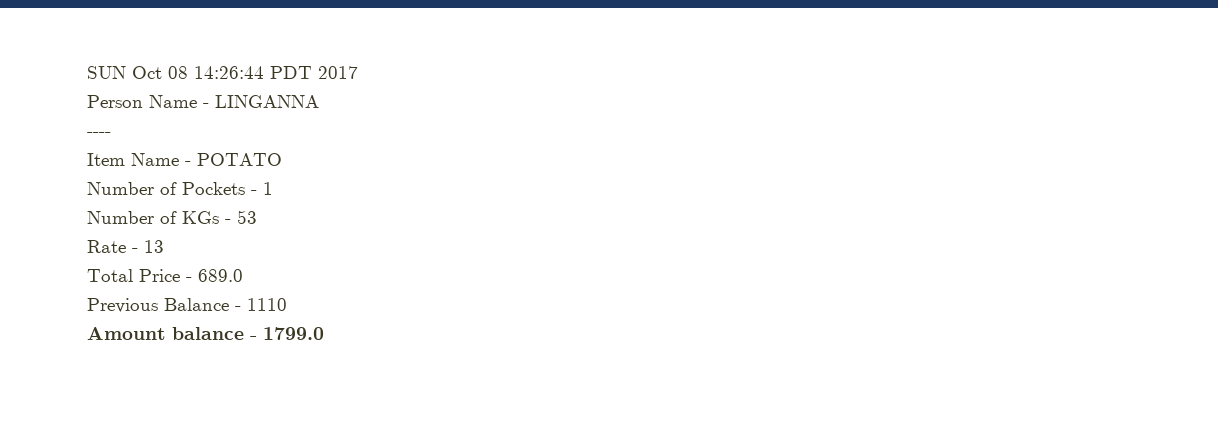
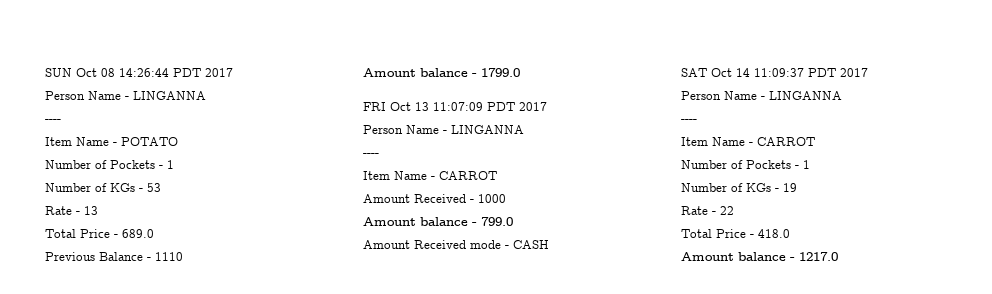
(324, 333) none -> [363,102,547,111] [363,125,524,134] [363,153,379,157] [363,171,497,180] [363,194,506,203] [363,217,513,226] [363,240,549,249] [681,68,868,77] [681,91,842,100] [681,119,697,123] [681,137,815,146] [681,160,810,169] [681,183,797,192] [681,206,734,215] [681,229,790,238] [681,252,838,261] // FRI Oct 13 11:07:09 PDT 2017 // Person Name - LINGANNA // ---- // Item Name - CARROT // Amount Received - 1000 // Amount balance - 799.0 // Amount Received mode - CASH // SAT Oct 14 11:09:37 PDT 2017 // Person Name - LINGANNA // ---- // Item Name - CARROT // Number of Pockets - 1 // Number of KGs - 19 // Rate - 22 // Total Price - 418.0 // Amount balance - 1217.0

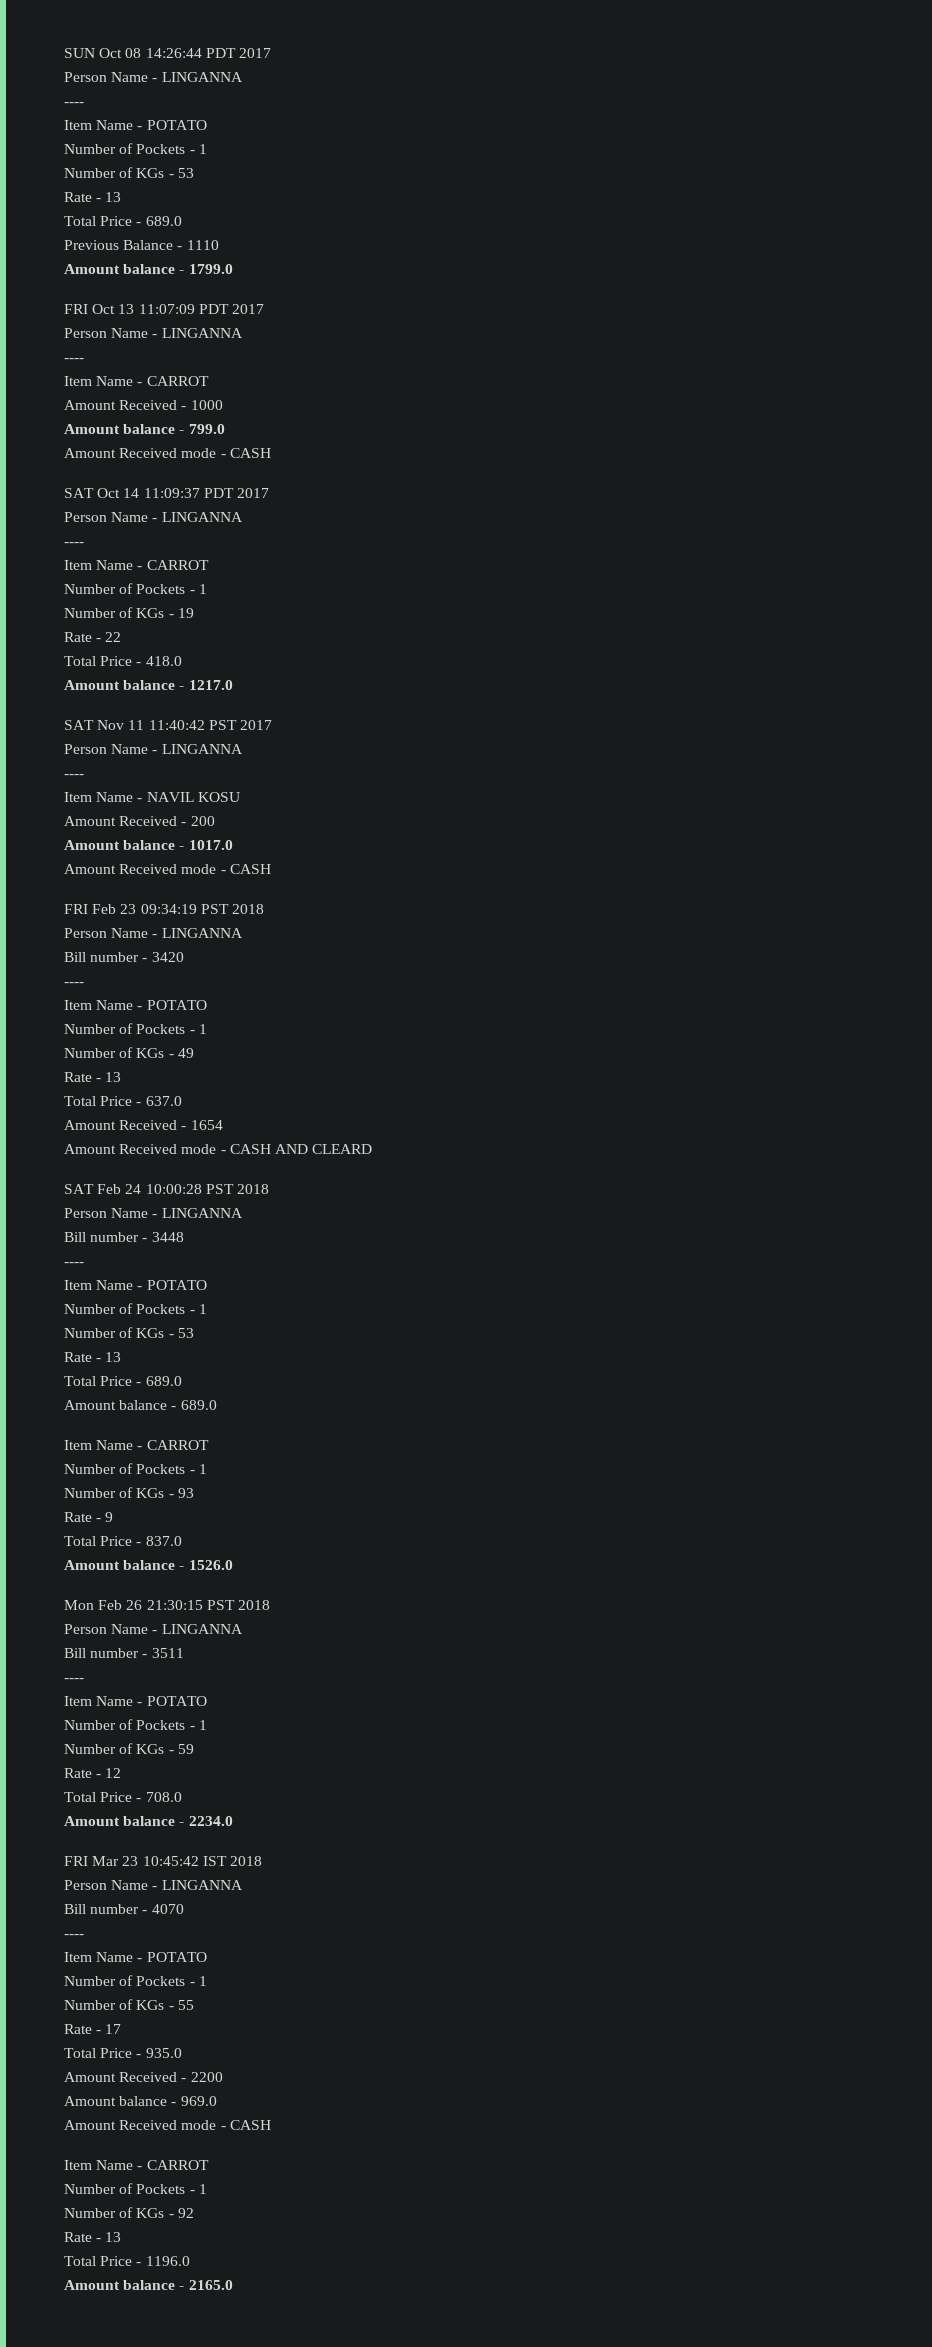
(838, 256) none -> [64,720,272,730] [64,744,243,754] [64,774,84,778] [64,792,240,802] [64,816,215,826] [64,840,233,850] [64,864,271,874] [64,904,264,914] [64,928,243,938] [64,952,184,962] [64,982,84,986] [64,1000,207,1010] [64,1023,207,1034] [64,1047,194,1058] [64,1072,122,1082] [64,1096,182,1106] [64,1120,223,1130] [64,1144,373,1154] [64,1184,269,1194] [64,1208,243,1218] [64,1232,184,1242] [64,1262,84,1266] [64,1280,207,1290] [64,1303,207,1314] [64,1327,194,1338] [64,1352,122,1362] [64,1376,182,1386] [64,1400,217,1410] [64,1440,209,1450] [64,1463,207,1474] [64,1487,194,1498] [64,1512,114,1522] [64,1536,182,1546] [64,1560,233,1570] [64,1600,270,1610] [64,1624,243,1634] [64,1648,184,1658] [64,1678,84,1682] [64,1696,207,1706] [64,1719,207,1730] [64,1743,194,1754] [64,1768,122,1778] [64,1792,182,1802] [64,1816,233,1826] [64,1856,262,1866] [64,1880,243,1890] [64,1904,184,1914] [64,1934,84,1938] [64,1952,207,1962] [64,1975,207,1986] [64,1999,194,2010] [64,2024,122,2034] [64,2048,182,2058] [64,2072,223,2082] [64,2096,217,2106] [64,2120,271,2130] [64,2160,209,2170] [64,2183,207,2194] [64,2207,194,2218] [64,2232,122,2242] [64,2256,190,2266] [64,2280,233,2290] // SAT Nov 11 11:40:42 PST 2017 // Person Name - LINGANNA // ---- // Item Name - NAVIL KOSU // Amount Received - 200 // Amount balance - 1017.0 // Amount Received mode - CASH // FRI Feb 23 09:34:19 PST 2018 // Person Name - LINGANNA // Bill number - 3420 // ---- // Item Name - POTATO // Number of Pockets - 1 // Number of KGs - 49 // Rate - 13 // Total Price - 637.0 // Amount Received - 1654 // Amount Received mode - CASH AND CLEARD // SAT Feb 24 10:00:28 PST 2018 // Person Name - LINGANNA // Bill number - 3448 // ---- // Item Name - POTATO // Number of Pockets - 1 // Number of KGs - 53 // Rate - 13 // Total Price - 689.0 // Amount balance - 689.0 // Item Name - CARROT // Number of Pockets - 1 // Number of KGs - 93 // Rate - 9 // Total Price - 837.0 // Amount balance - 1526.0 // Mon Feb 26 21:30:15 PST 2018 // Person Name - LINGANNA // Bill number - 3511 // ---- // Item Name - POTATO // Number of Pockets - 1 // Number of KGs - 59 // Rate - 12 // Total Price - 708.0 // Amount balance - 2234.0 // FRI Mar 23 10:45:42 IST 2018 // Person Name - LINGANNA // Bill number - 4070 // ---- // Item Name - POTATO // Number of Pockets - 1 // Number of KGs - 55 // Rate - 17 // Total Price - 935.0 // Amount Received - 2200 // Amount balance - 969.0 // Amount Received mode - CASH // Item Name - CARROT // Number of Pockets - 1 // Number of KGs - 92 // Rate - 13 // Total Price - 1196.0 // Amount balance - 2165.0

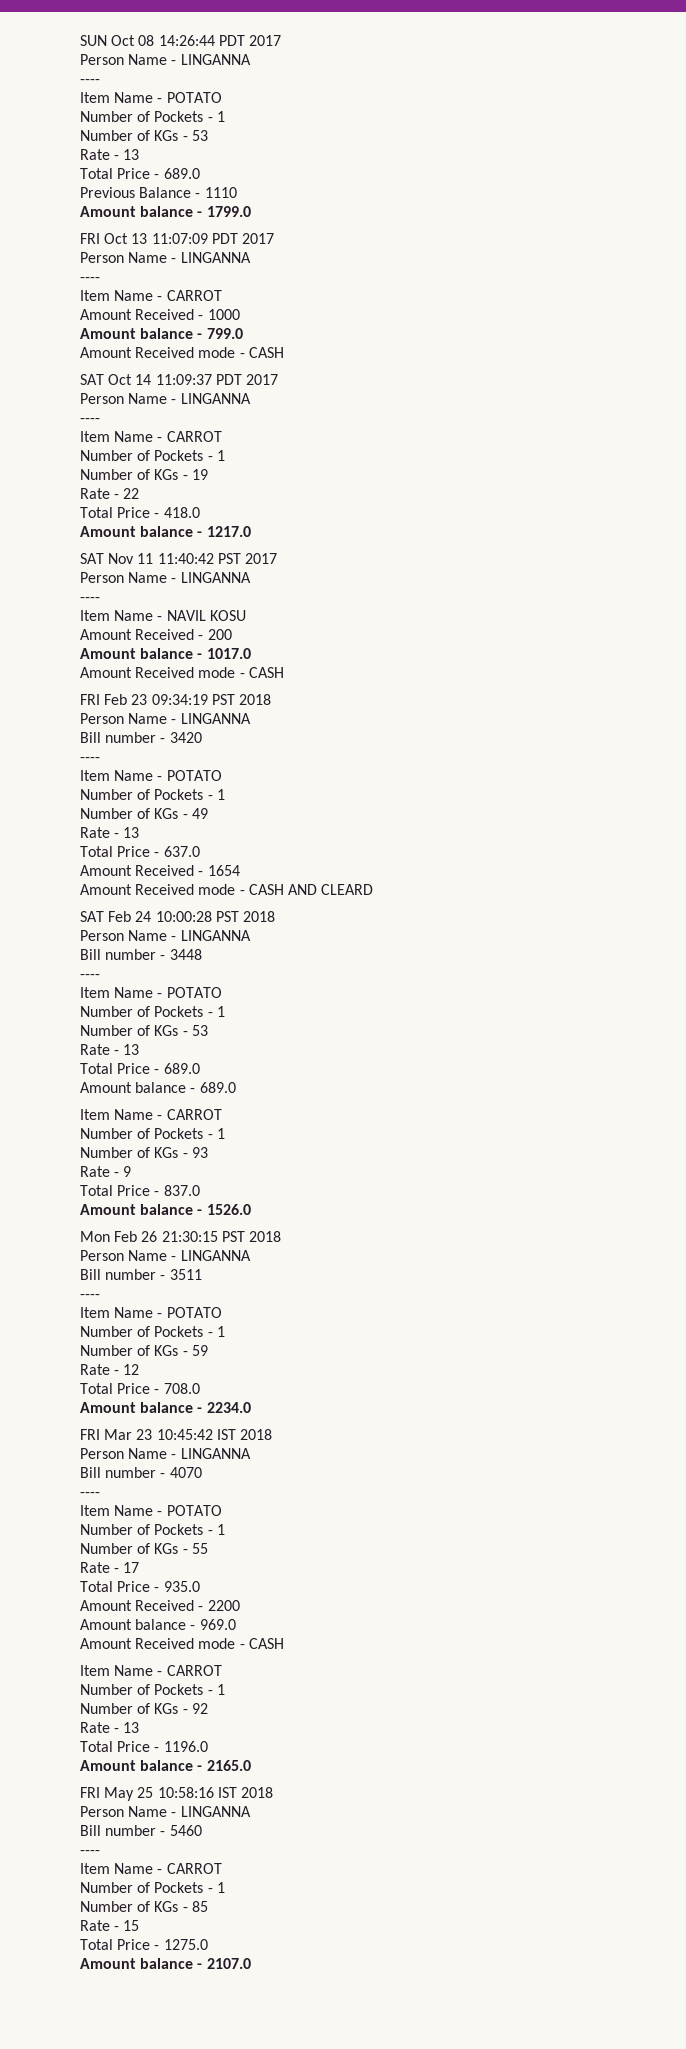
(233, 2285) none -> [80,1787,273,1801] [80,1806,251,1817] [80,1825,202,1836] [80,1850,100,1855] [80,1863,222,1874] [80,1882,225,1893] [80,1901,208,1912] [80,1920,140,1931] [80,1939,208,1950] [80,1958,251,1969] // FRI May 25 10:58:16 IST 2018 // Person Name - LINGANNA // Bill number - 5460 // ---- // Item Name - CARROT // Number of Pockets - 1 // Number of KGs - 85 // Rate - 15 // Total Price - 1275.0 // Amount balance - 2107.0

